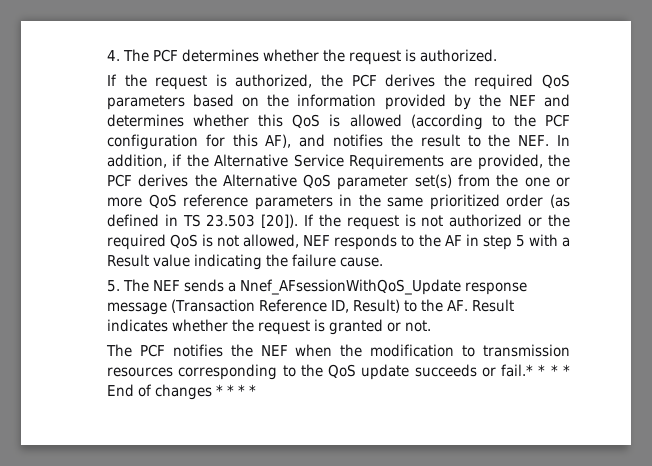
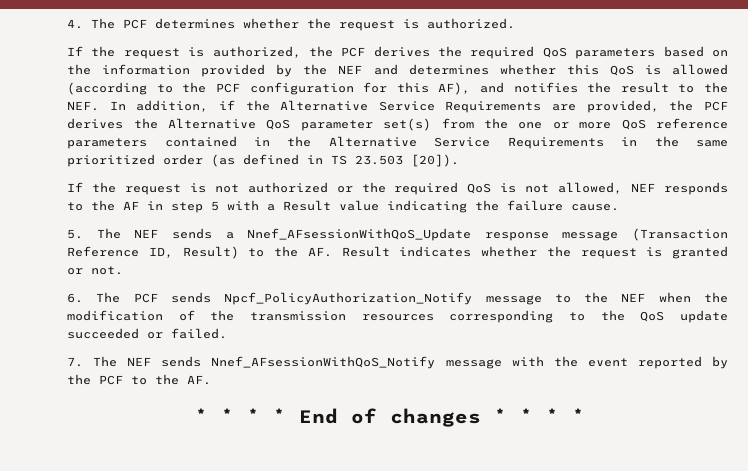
(333, 202) none -> [164,136,604,149] contained in the Alternative Service Requirements
(299, 221) none -> (460, 160) //
[105,344,223,357] The PCF notifies -> [67,292,571,305] 6. The PCF sends Npcf_PolicyAuthorization_Notify message to
[462,345,476,357] to -> [178,310,235,321] of the
[414,364,534,377] succeeds or fail.* -> [67,328,228,339] [67,356,728,369] [67,374,212,385] [195,408,208,423] succeeded or failed. // 7. The NEF sends Nnef_AFsessionWithQoS_Notify message with the event reported by the PCF to the AF. // *

